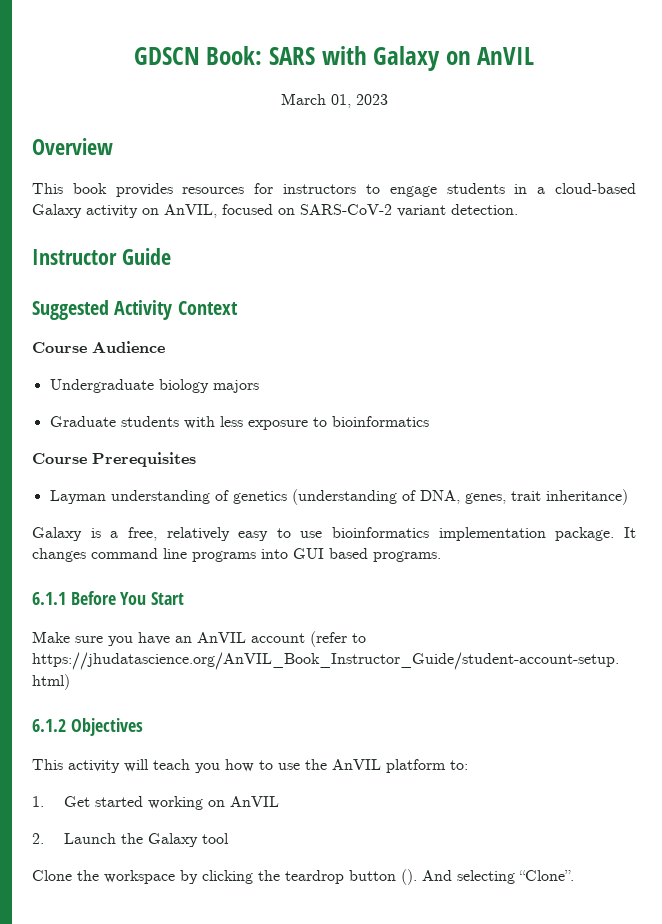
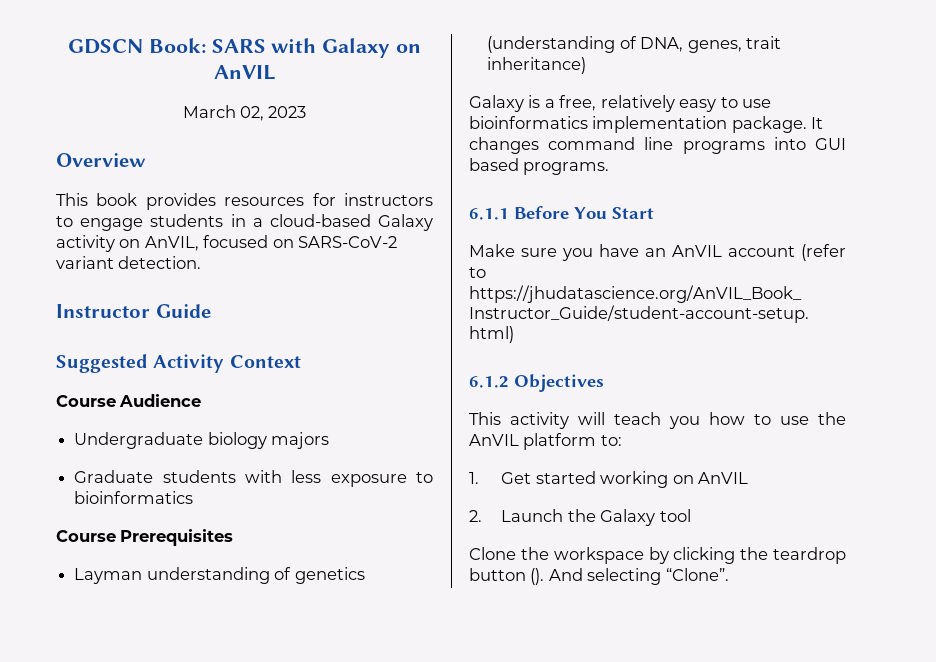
[330,94,351,108] 01, -> [240,106,264,121] 02,

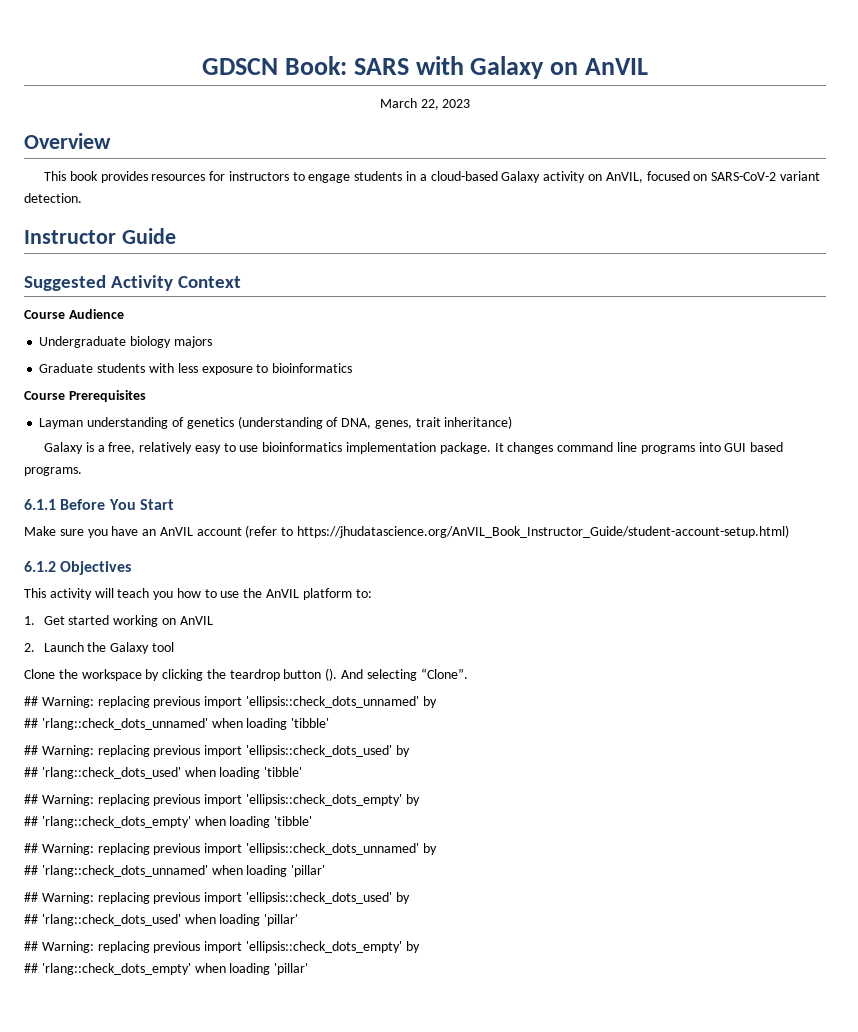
[240,106,264,121] 02, -> [420,99,439,110] 22,
(729, 574) none -> [24,696,437,708] [24,718,330,730] [24,745,410,757] [24,767,303,779] [24,794,420,806] [24,816,313,828] [24,843,437,855] [24,865,326,877] [24,892,410,904] [24,914,299,926] [24,941,420,953] [24,963,309,975] // ## Warning: replacing previous import 'ellipsis::check_dots_unnamed' by // ## 'rlang::check_dots_unnamed' when loading 'tibble' // ## Warning: replacing previous import 'ellipsis::check_dots_used' by // ## 'rlang::check_dots_used' when loading 'tibble' // ## Warning: replacing previous import 'ellipsis::check_dots_empty' by // ## 'rlang::check_dots_empty' when loading 'tibble' // ## Warning: replacing previous import 'ellipsis::check_dots_unnamed' by // ## 'rlang::check_dots_unnamed' when loading 'pillar' // ## Warning: replacing previous import 'ellipsis::check_dots_used' by // ## 'rlang::check_dots_used' when loading 'pillar' // ## Warning: replacing previous import 'ellipsis::check_dots_empty' by // ## 'rlang::check_dots_empty' when loading 'pillar'

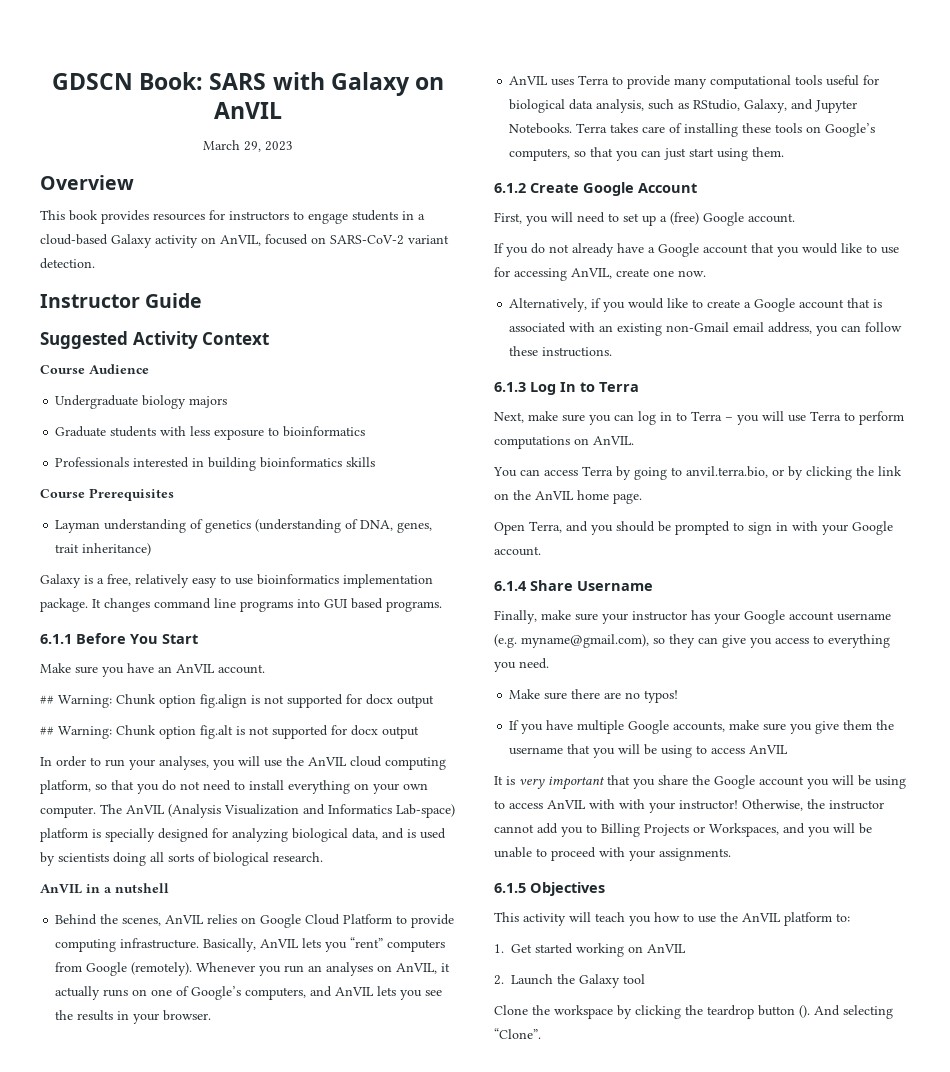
[420,99,439,110] 22, -> [244,141,261,152] 29,
(353, 368) none -> [55,457,376,471] // Professionals interested in building bioinformatics skills
[196,525,790,538] [24,561,56,572] account (refer to https://jhudatascience.org/AnVIL_Book_Instructor_Guide/student-account-setup.html) // 6.1.2 -> [218,664,265,674] [40,694,434,708] [40,725,419,739] [40,756,446,770] [40,780,428,794] [40,804,455,818] [40,828,446,842] [40,852,323,866] [40,883,169,894] [55,914,455,928] [55,937,446,952] [55,962,451,976] [55,986,443,1000] [55,1010,212,1024] [509,75,880,89] [509,99,858,113] [509,123,876,137] [509,147,785,161] [494,182,697,196] [494,212,795,226] [494,243,899,257] [494,267,706,281] [509,298,883,312] [509,322,903,336] [509,346,613,357] [494,382,639,395] [494,411,904,425] [494,436,634,449] [493,466,902,480] [494,490,642,504] [494,521,893,535] [494,546,541,556] [494,580,653,591] [494,610,891,624] [494,634,890,648] [494,658,549,672] [509,689,679,703] [509,720,895,734] [509,744,789,758] [494,775,906,790] [494,799,884,813] [494,823,872,837] [494,847,731,861] [494,883,526,893] account. // ## Warning: Chunk option fig.align is not supported for docx output // ## Warning: Chunk option fig.alt is not supported for docx output // In order to run your analyses, you will use the AnVIL cloud computing platform, so that you do not need to install everything on your own computer. The AnVIL (Analysis Visualization and Informatics Lab-space) platform is specially designed for analyzing biological data, and is used by scientists doing all sorts of biological research. // AnVIL in a nutshell // Behind the scenes, AnVIL relies on Google Cloud Platform to provide computing infrastructure. Basically, AnVIL lets you “rent” computers from Google (remotely). Whenever you run an analyses on AnVIL, it actually runs on one of Google’s computers, and AnVIL lets you see the results in your browser. // AnVIL uses Terra to provide many computational tools useful for biological data analysis, such as RStudio, Galaxy, and Jupyter Notebooks. Terra takes care of installing these tools on Google’s computers, so that you can just start using them. // 6.1.2 Create Google Account // First, you will need to set up a (free) Google account. // If you do not already have a Google account that you would like to use for accessing AnVIL, create one now. // Alternatively, if you would like to create a Google account that is associated with an existing non-Gmail email address, you can follow these instructions. // 6.1.3 Log In to Terra // Next, make sure you can log in to Terra – you will use Terra to perform computations on AnVIL. // You can access Terra by going to anvil.terra.bio, or by clicking the link on the AnVIL home page. // Open Terra, and you should be prompted to sign in with your Google account. // 6.1.4 Share Username // Finally, make sure your instructor has your Google account username (e.g. myname@gmail.com), so they can give you access to everything you need. // Make sure there are no typos! // If you have multiple Google accounts, make sure you give them the username that you will be using to access AnVIL // It is very important that you share the Google account you will be using to access AnVIL with with your instructor! Otherwise, the instructor cannot add you to Billing Projects or Workspaces, and you will be unable to proceed with your assignments. // 6.1.5
[24,696,437,708] [24,718,330,730] [24,745,410,757] [24,767,303,779] [24,794,420,806] [24,816,313,828] [24,843,437,855] [24,865,326,877] [24,892,410,904] [24,914,299,926] [24,941,420,953] [24,963,309,975] // ## Warning: replacing previous import 'ellipsis::check_dots_unnamed' by // ## 'rlang::check_dots_unnamed' when loading 'tibble' // ## Warning: replacing previous import 'ellipsis::check_dots_used' by // ## 'rlang::check_dots_used' when loading 'tibble' // ## Warning: replacing previous import 'ellipsis::check_dots_empty' by // ## 'rlang::check_dots_empty' when loading 'tibble' // ## Warning: replacing previous import 'ellipsis::check_dots_unnamed' by // ## 'rlang::check_dots_unnamed' when loading 'pillar' // ## Warning: replacing previous import 'ellipsis::check_dots_used' by // ## 'rlang::check_dots_used' when loading 'pillar' // ## Warning: replacing previous import 'ellipsis::check_dots_empty' by // ## 'rlang::check_dots_empty' when loading 'pillar' -> (541, 1033) none

